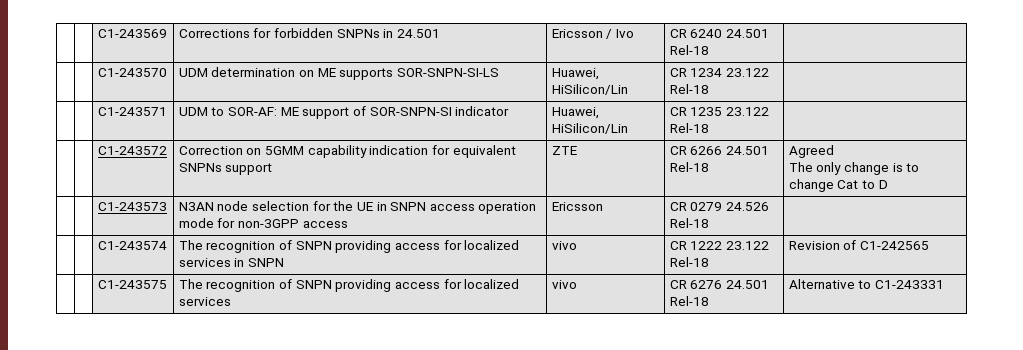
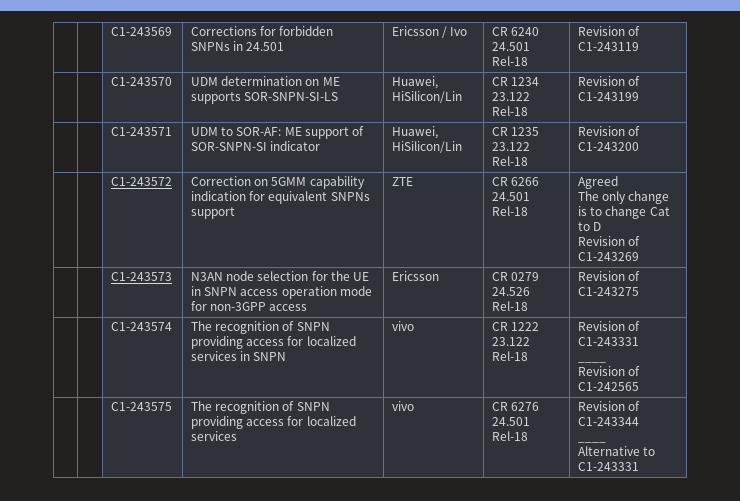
(709, 50) none -> [577,26,641,36] [577,42,639,51] Revision of C1-243119
(709, 89) none -> [577,76,641,86] [577,92,639,101] Revision of C1-243199
(709, 128) none -> [577,126,641,136] [577,142,639,151] Revision of C1-243200
(888, 184) none -> [577,236,641,246] [577,252,639,261] // Revision of C1-243269
(709, 223) none -> [577,271,641,281] [577,287,639,296] Revision of C1-243275
(857, 245) none -> [577,337,639,346] [577,361,606,363] [577,366,641,376] C1-243331 // ____ // Revision of
(709, 301) none -> [577,401,641,411] [577,417,639,426] [577,441,606,443] Revision of C1-243344 // ____ //

